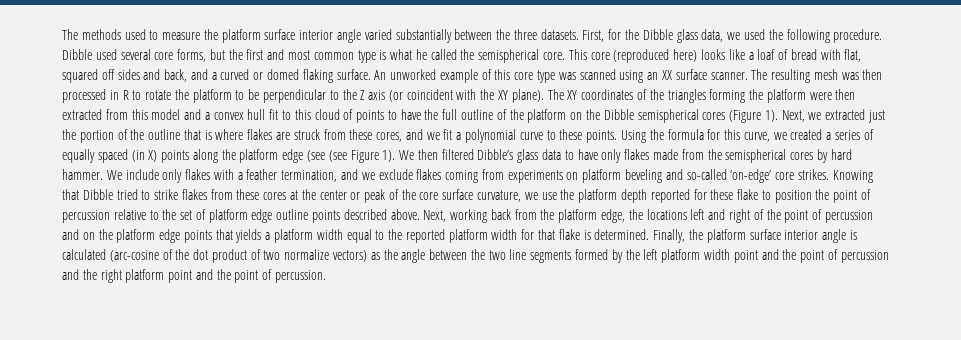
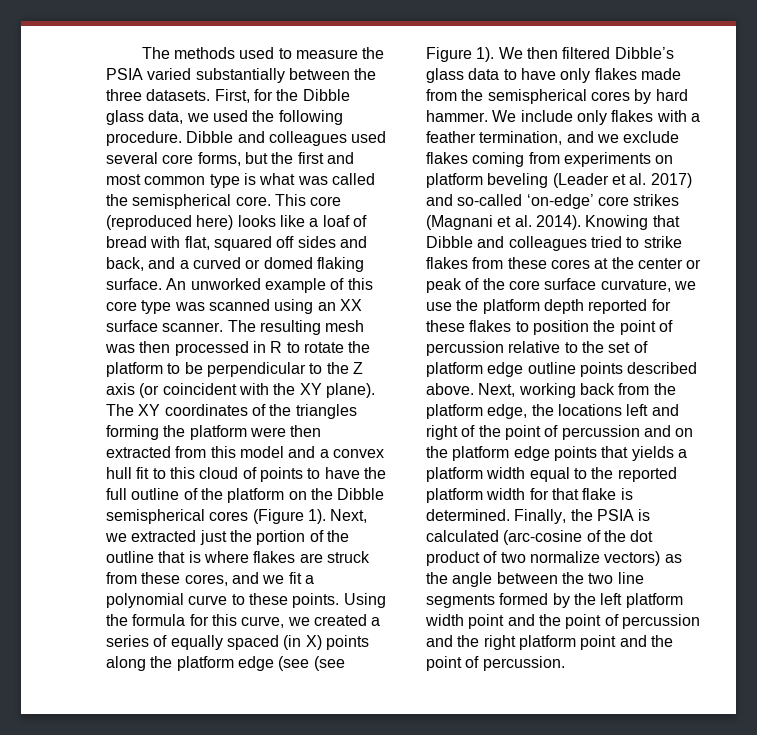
[221,29,362,43] platform surface interior angle -> [106,68,143,80] PSIA
(92, 54) none -> [237,131,347,146] and colleagues
[415,49,427,60] he -> [297,176,328,185] was
[665,169,829,183] and so-called ‘on-edge’ core strikes. -> [552,173,692,188] [426,194,680,209] [426,215,581,230] (Leader et al. 2017) and so-called ‘on-edge’ core strikes (Magnani et al. 2014).
(113, 194) none -> [477,236,587,251] and colleagues
[737,189,759,200] flake -> [469,320,512,332] flakes
[706,229,847,243] platform surface interior angle -> [596,509,634,521] PSIA

